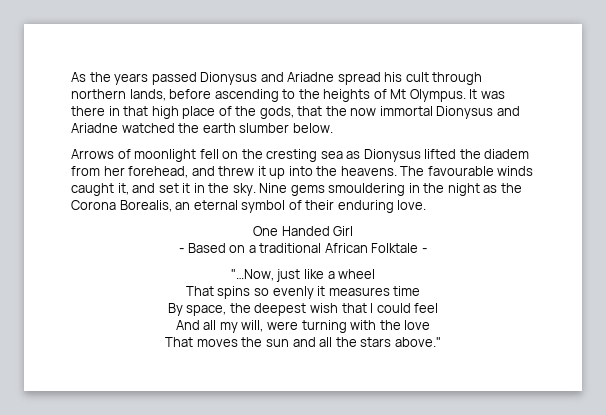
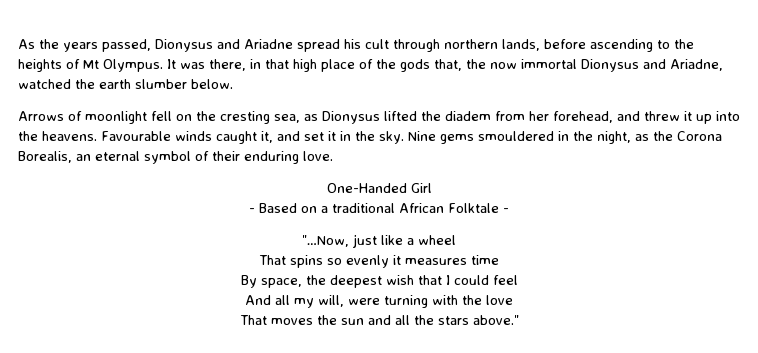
[151,72,197,85] passed -> [102,39,151,52] passed,
[71,106,105,116] there -> [209,59,246,71] there,
[259,106,323,119] gods, that -> [400,59,462,72] gods that,
[71,123,118,133] Ariadne -> [670,59,723,71] Ariadne,
[320,151,343,159] sea -> [274,114,300,123] sea,
[400,166,494,176] The favourable -> [101,131,171,141] Favourable
[328,183,480,196] smouldering in the night -> [478,131,631,144] smouldered in the night,
[252,226,330,236] One Handed -> [326,183,407,193] One-Handed

